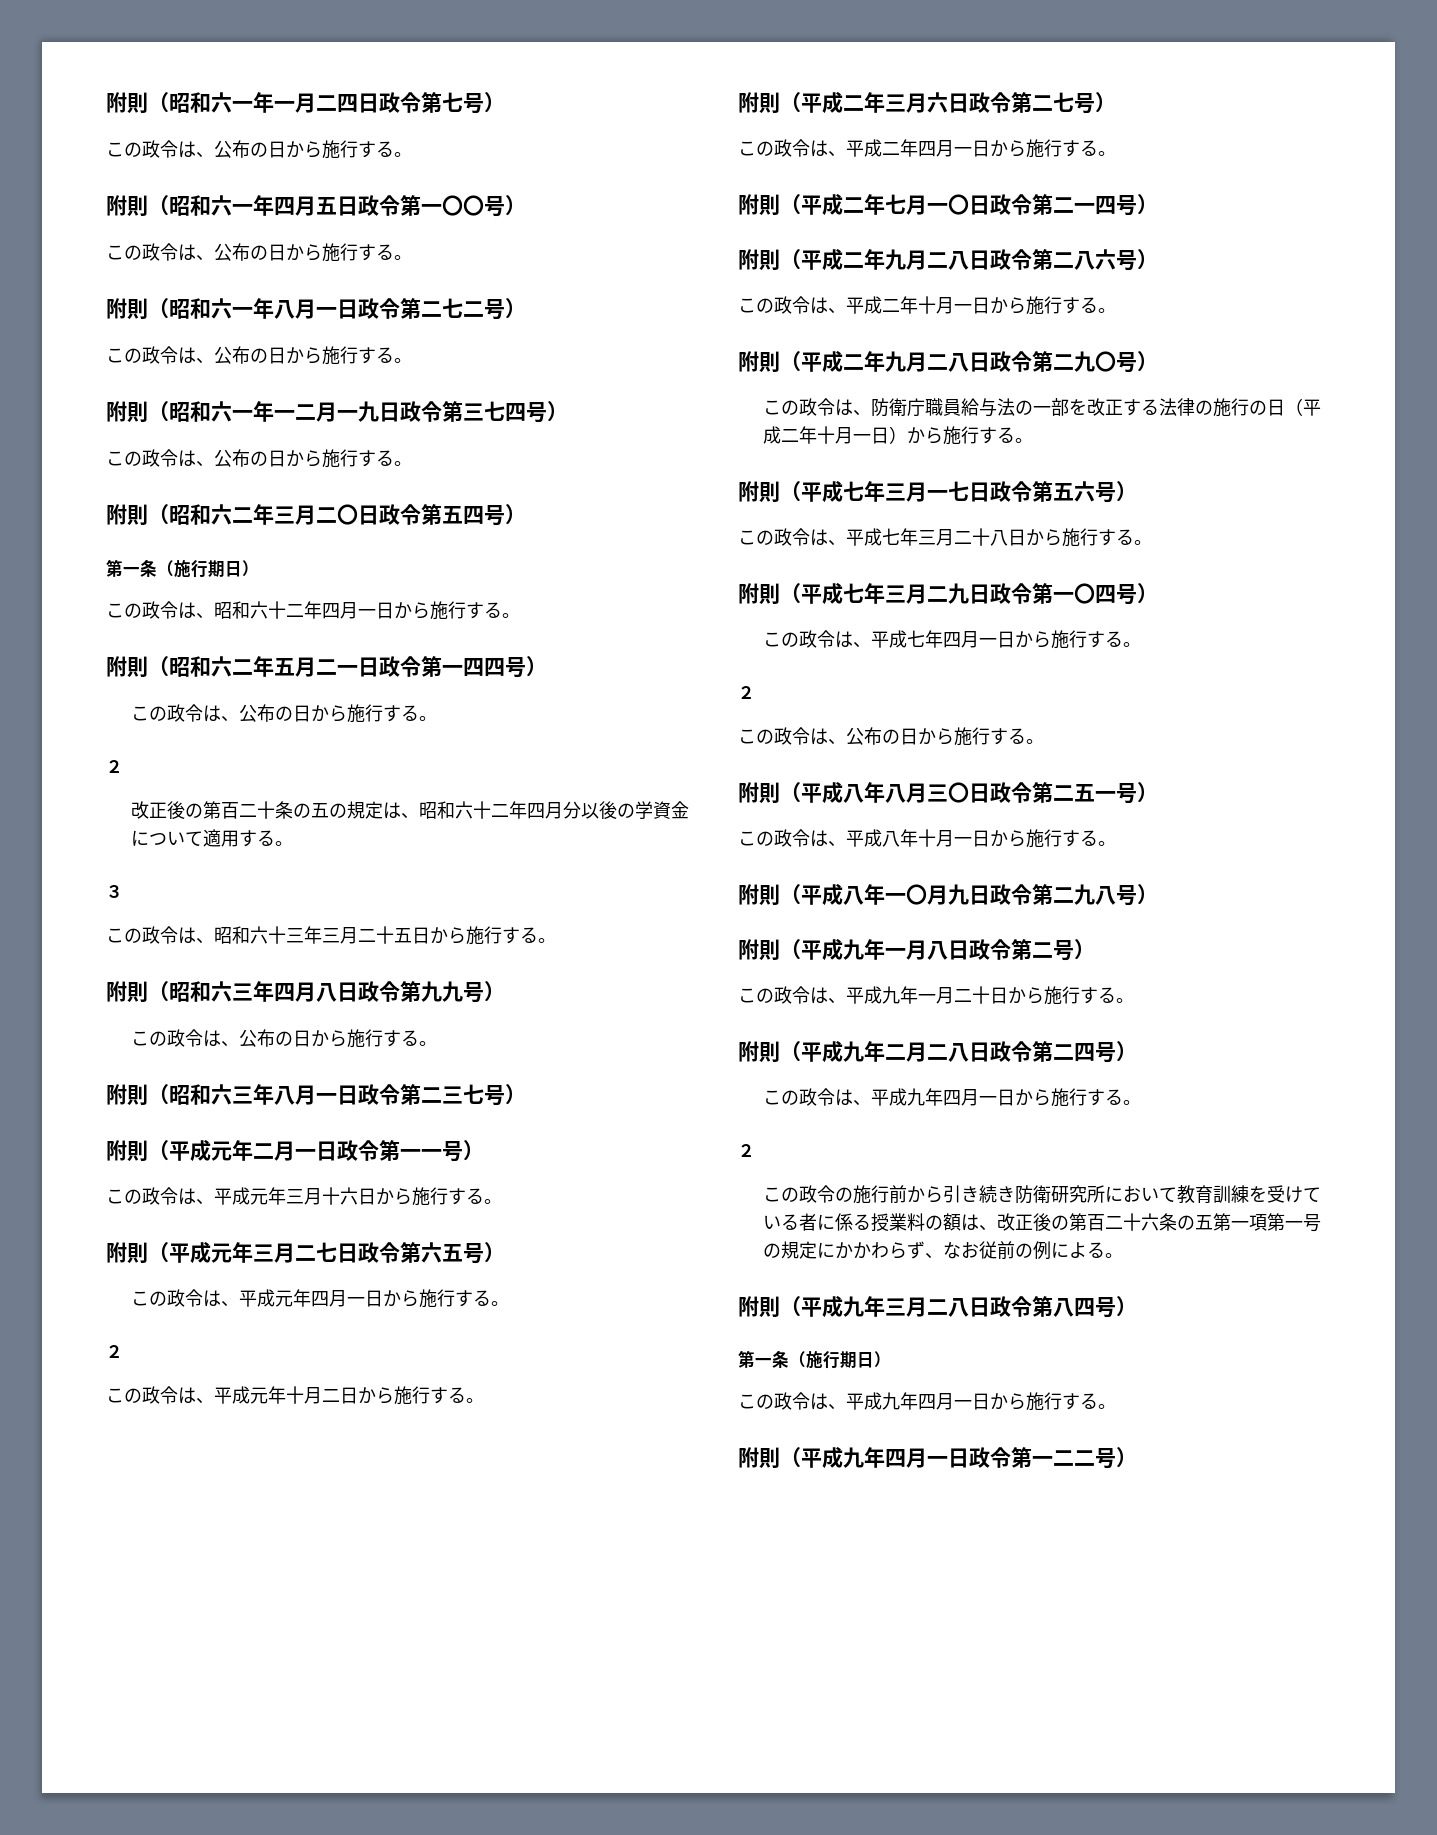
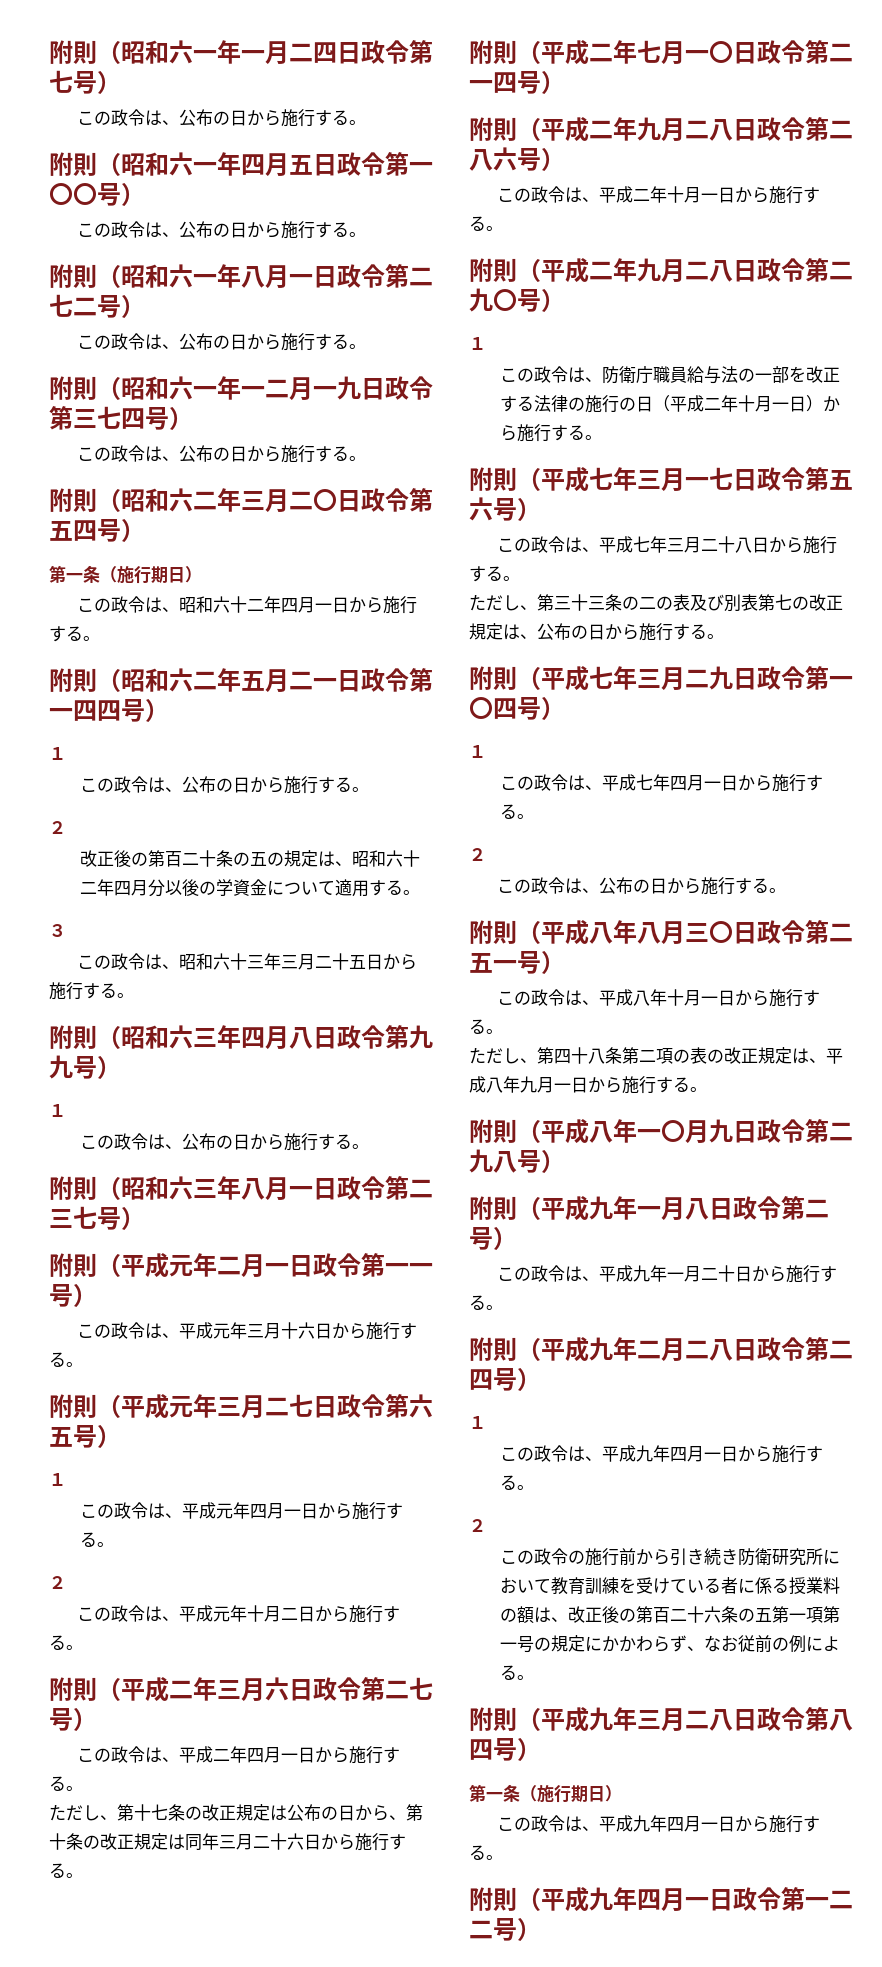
(547, 666) none -> [49,747,66,760] // １
(505, 991) none -> [49,1104,66,1117] // １
(505, 1252) none -> [49,1473,66,1486] // １
(1116, 153) none -> [49,1804,423,1821] [49,1833,406,1851] [49,1863,83,1878] // ただし、第十七条の改正規定は公布の日から、第十条の改正規定は同年三月二十六日から施行する。
(1158, 361) none -> [469,337,486,350] // １
(1152, 542) none -> [469,594,843,612] [469,623,724,641] // ただし、第三十三条の二の表及び別表第七の改正規定は、公布の日から施行する。
(1158, 593) none -> [469,745,486,758] // １
(1116, 843) none -> [469,1047,843,1064] [469,1076,707,1094] // ただし、第四十八条第二項の表の改正規定は、平成八年九月一日から施行する。
(1137, 1051) none -> [469,1416,486,1429] // １

